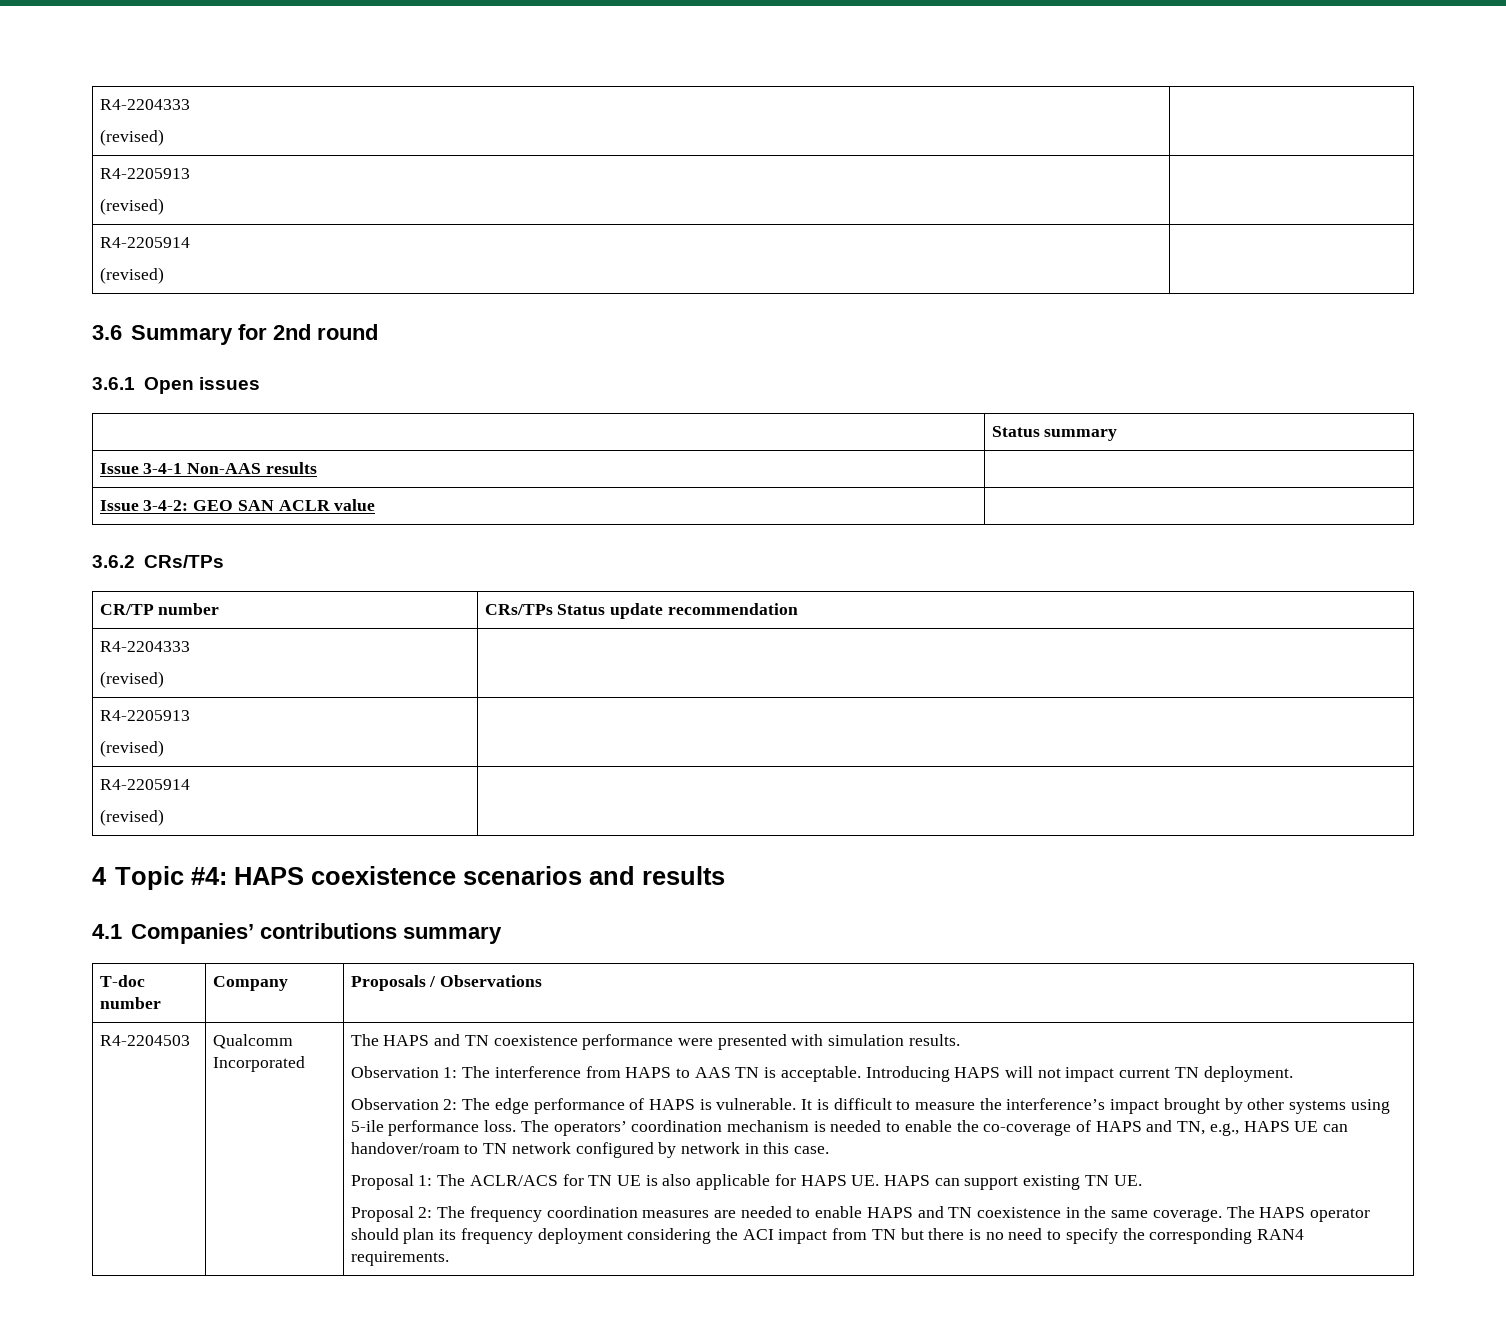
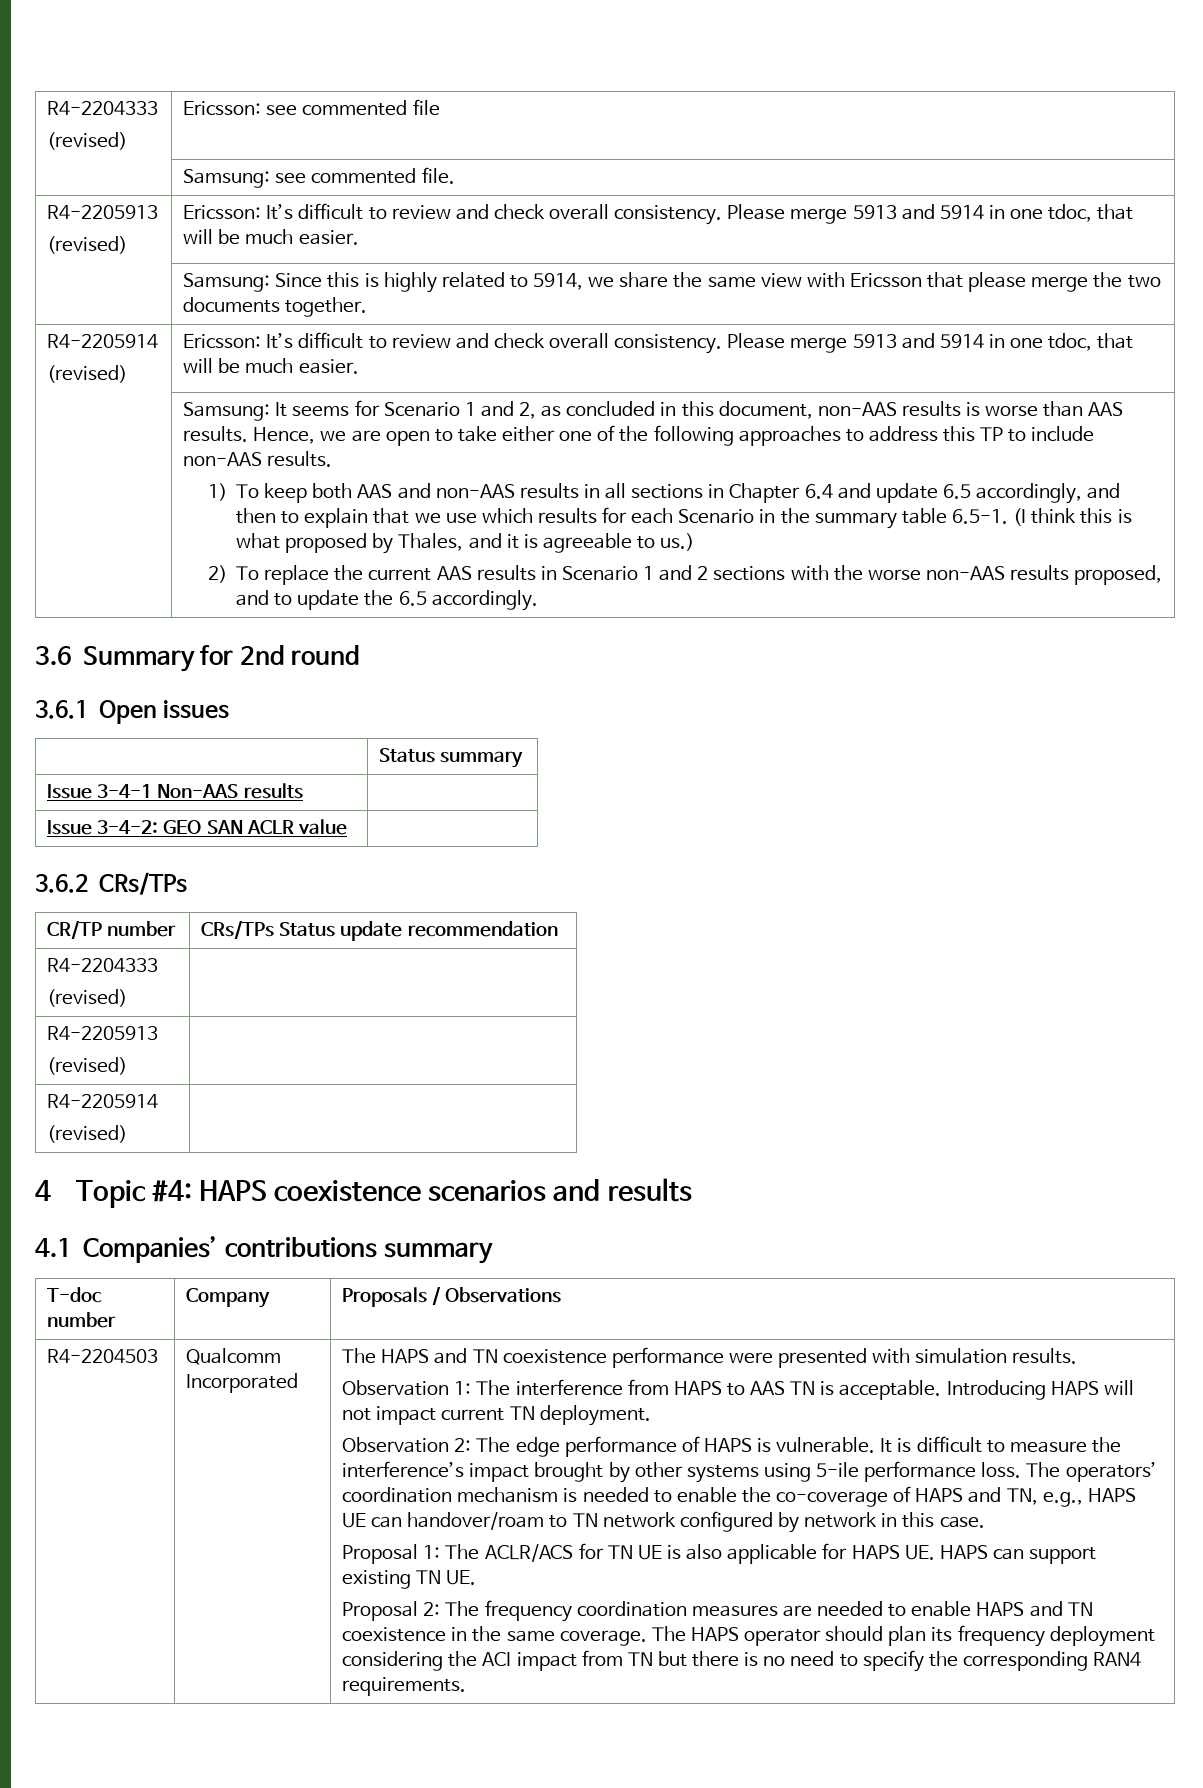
[99,99,190,110] [99,129,164,146] [99,168,190,179] [99,198,164,215] [99,237,190,248] [99,267,164,284] R4-2204333 // (revised) | // R4-2205913 // (revised) | // R4-2205914 // (revised) | -> [47,101,159,115] [47,132,128,150] [183,99,440,116] [183,167,455,188] [47,205,159,219] [47,236,128,254] [183,203,1134,225] [183,229,359,245] [183,272,1161,293] [183,297,368,317] [47,334,159,348] [47,365,128,383] [183,332,1134,354] [183,358,359,374] [183,400,1124,421] [183,425,1095,446] [183,451,333,467] [207,483,1121,504] [236,507,1132,529] [236,533,695,554] [207,565,1163,585] [236,590,538,611] R4-2204333 // (revised) | Ericsson: see commented file // | Samsung: see commented file. // R4-2205913 // (revised) | Ericsson: It’s difficult to review and check overall consistency. Please merge 5913 and 5914 in one tdoc, that will be much easier. // | Samsung: Since this is highly related to 5914, we share the same view with Ericsson that please merge the two documents together. // R4-2205914 // (revised) | Ericsson: It’s difficult to review and check overall consistency. Please merge 5913 and 5914 in one tdoc, that will be much easier. // | Samsung: It seems for Scenario 1 and 2, as concluded in this document, non-AAS results is worse than AAS results. Hence, we are open to take either one of the following approaches to address this TP to include non-AAS results. // 1) To keep both AAS and non-AAS results in all sections in Chapter 6.4 and update 6.5 accordingly, and then to explain that we use which results for each Scenario in the summary table 6.5-1. (I think this is what proposed by Thales, and it is agreeable to us.) // 2) To replace the current AAS results in Scenario 1 and 2 sections with the worse non-AAS results proposed, and to update the 6.5 accordingly.

